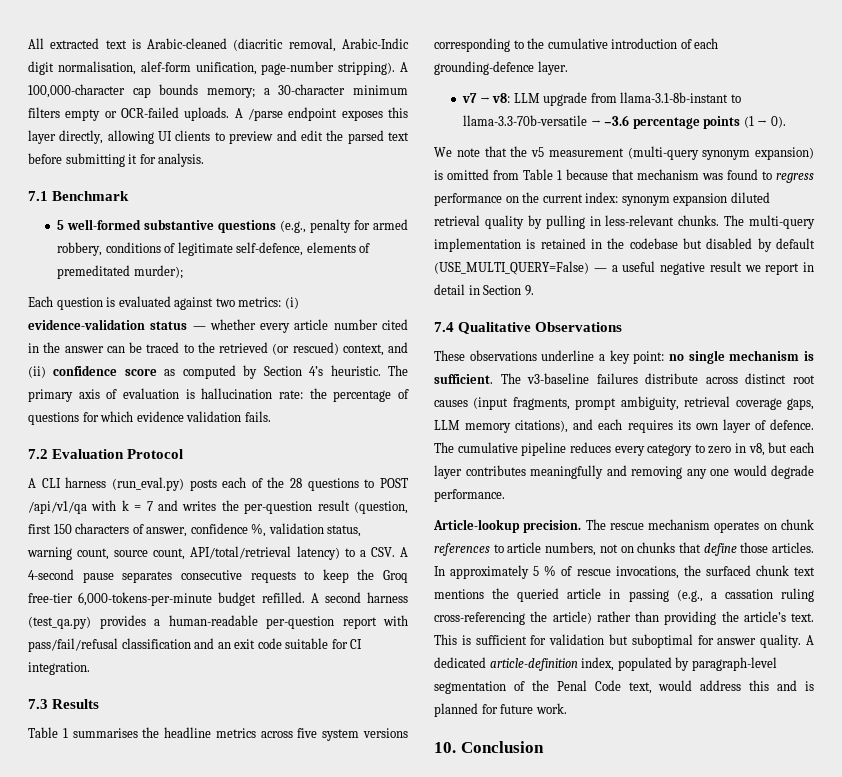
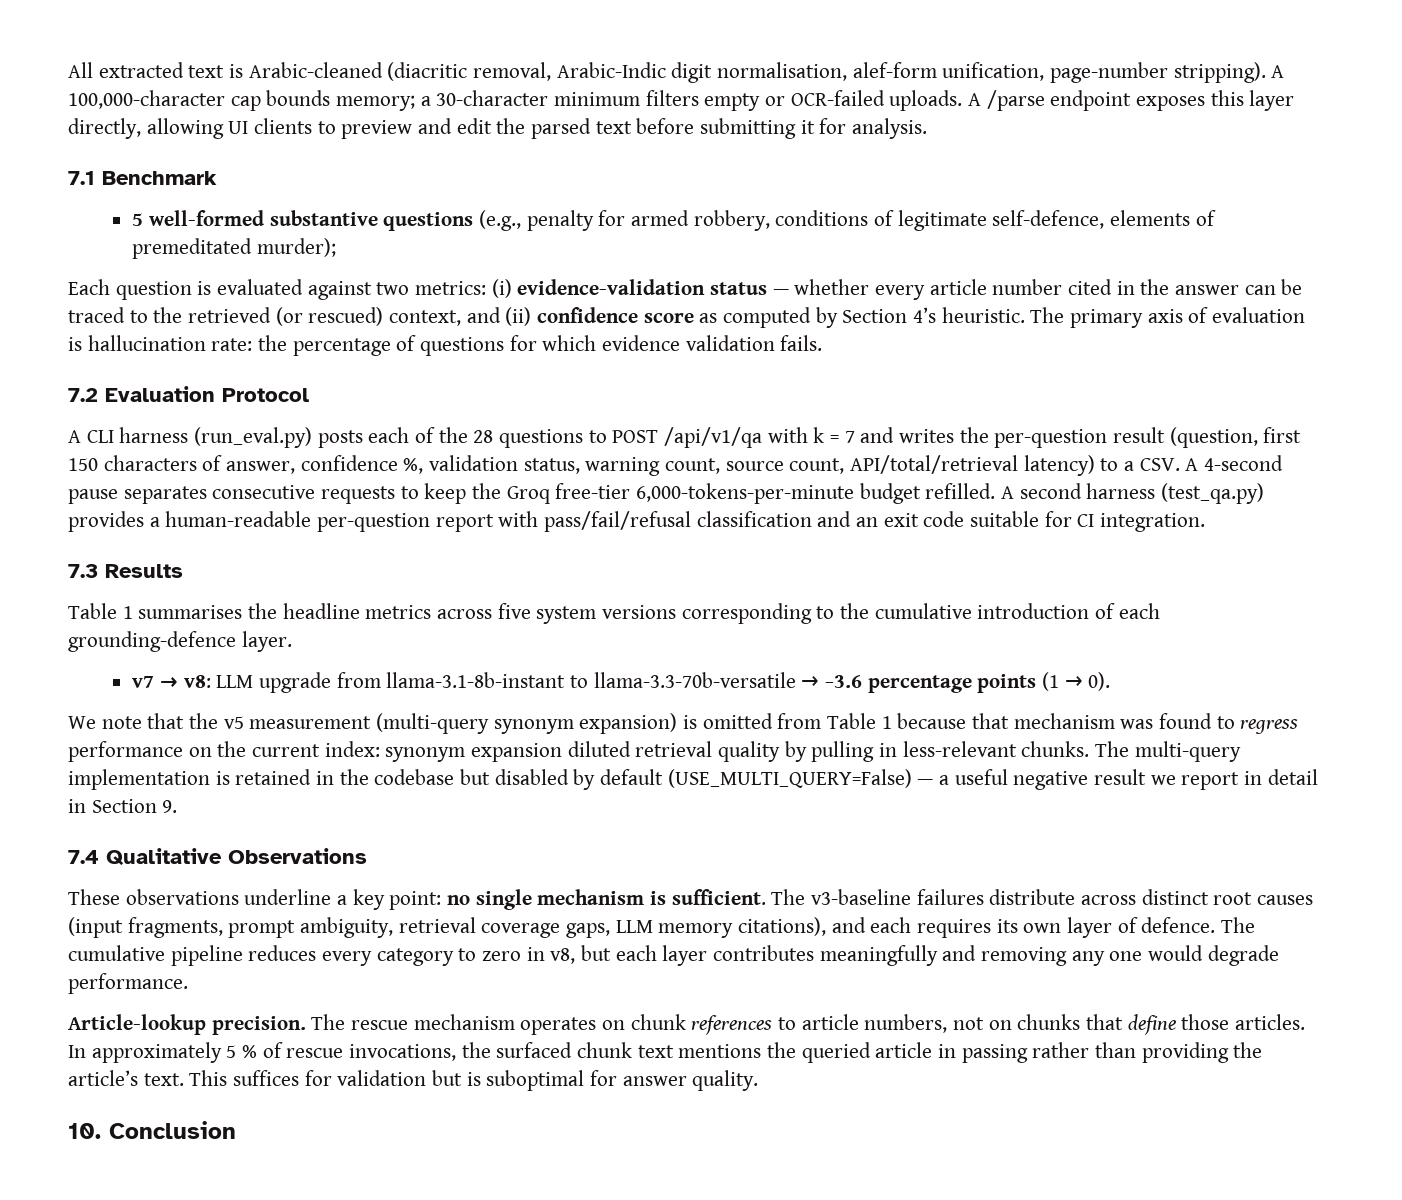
[676,588,814,602] [434,611,592,625] (e.g., a cassation ruling cross-referencing the article) -> (1028, 1053) none
[461,635,527,645] is sufficient -> [233,1070,300,1086] suffices
(628, 639) none -> [466,1072,481,1086] is
[806,635,814,645] [434,657,777,671] [434,680,814,694] [434,703,567,717] A dedicated article-definition index, populated by paragraph-level segmentation of the Penal Code text, would address this and is planned for future work. -> (759, 1080) none

